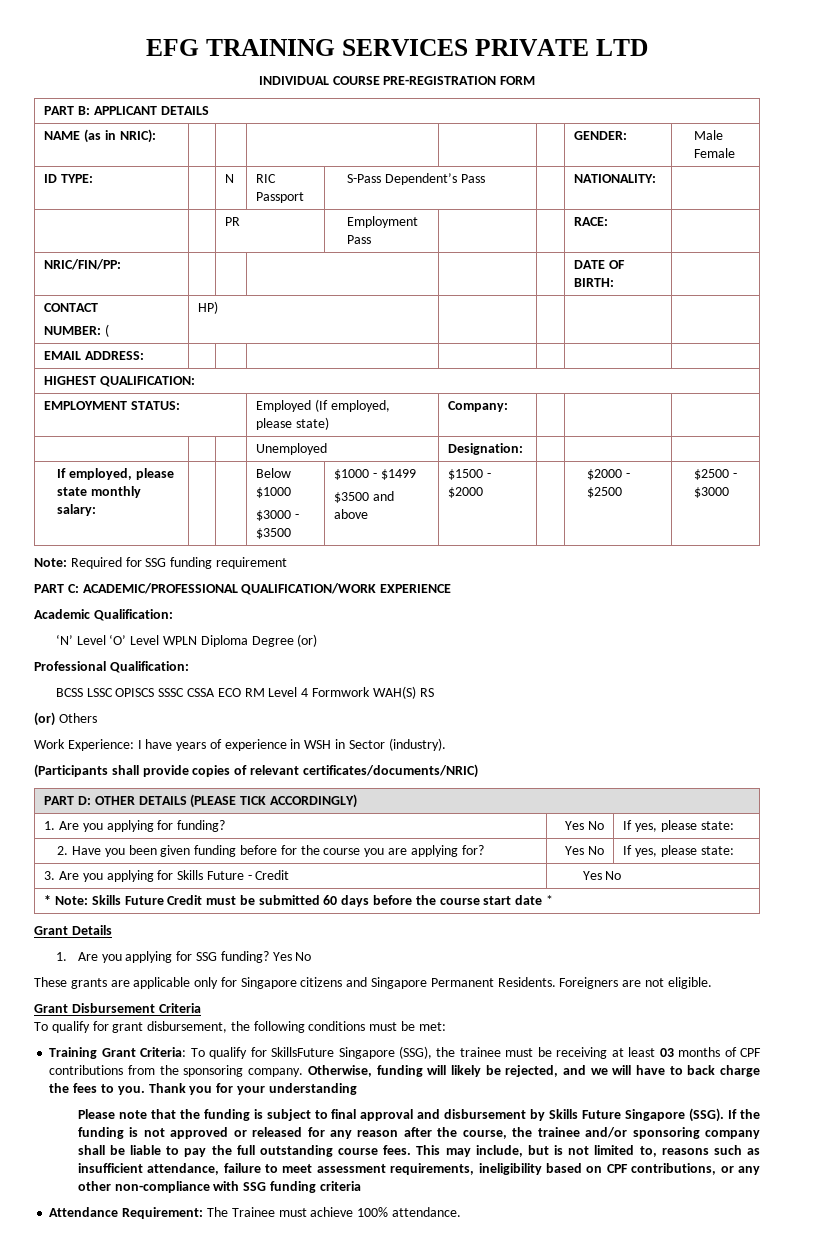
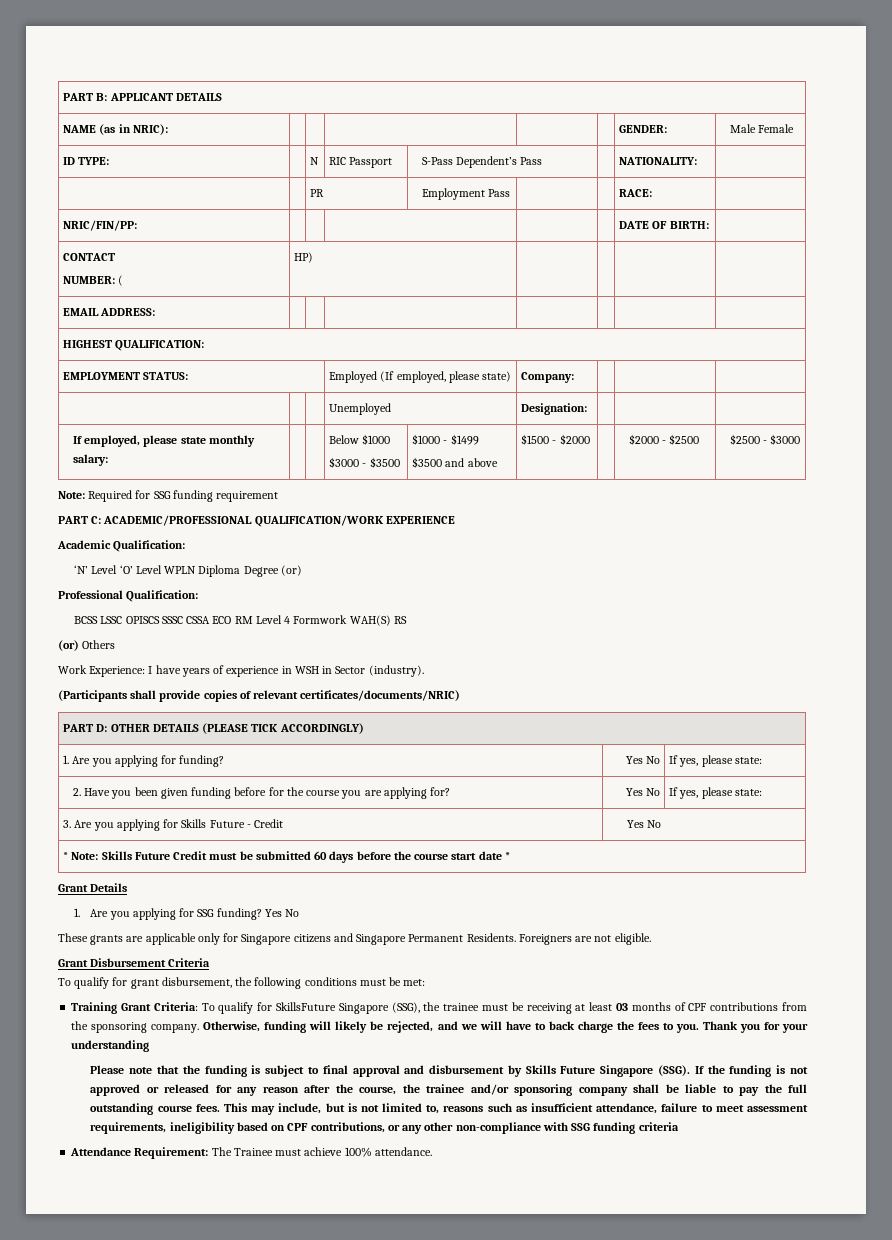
[146,39,648,56] [258,76,536,85] EFG TRAINING SERVICES PRIVATE LTD // INDIVIDUAL COURSE PRE-REGISTRATION FORM // -> (63, 97) none

